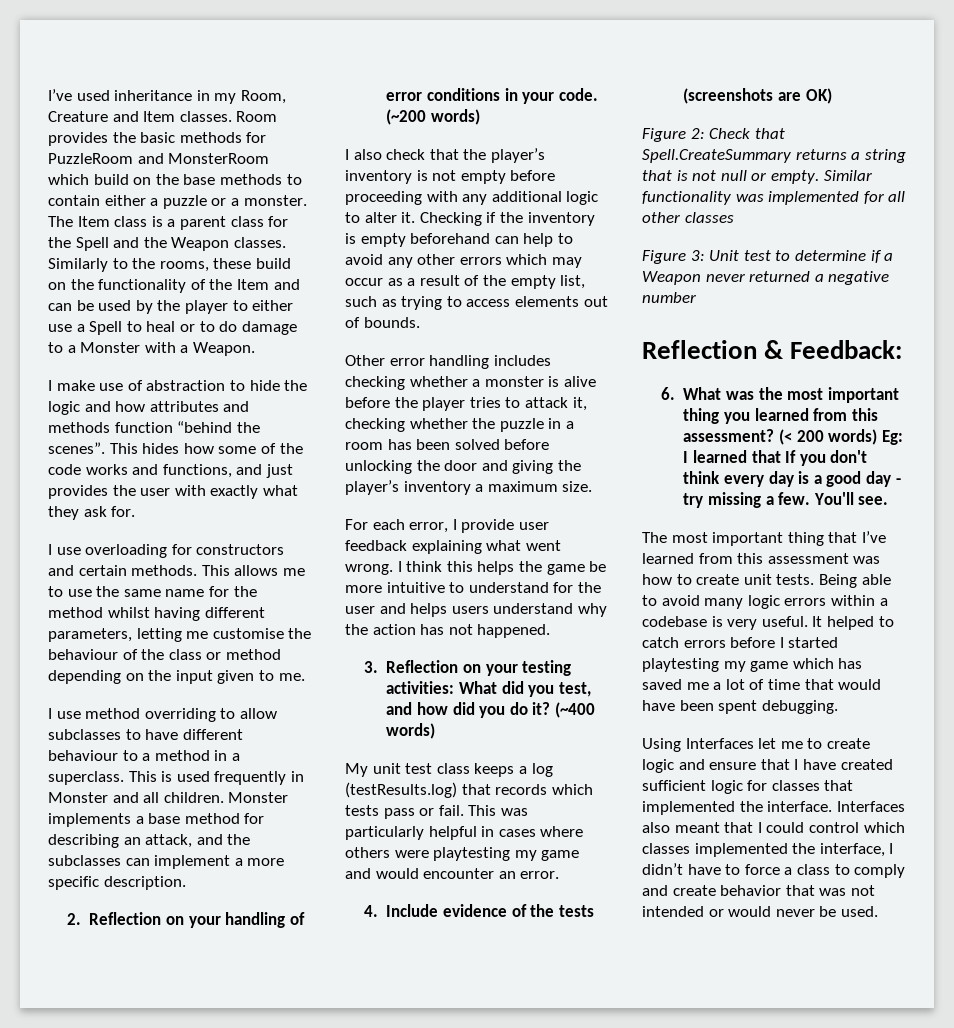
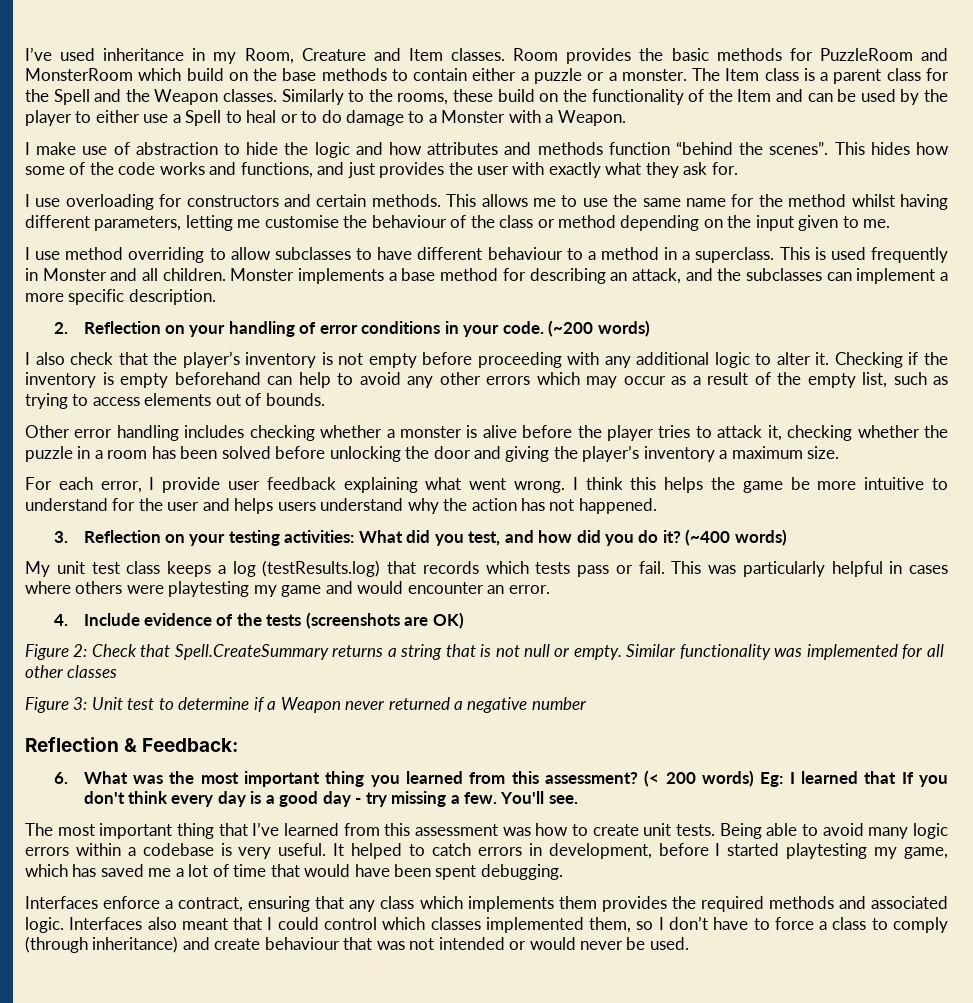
(726, 644) none -> [528,843,652,859] in development,
[750,661,789,672] game -> [904,847,949,859] game,
[642,738,870,752] [642,759,893,773] [642,780,854,794] [642,801,833,815] Using Interfaces let me to create logic and ensure that I have created sufficient logic for classes that implemented the interface. -> [25,896,948,912] [25,917,64,933] Interfaces enforce a contract, ensuring that any class which implements them provides the required methods and associated logic.
[792,843,894,857] [642,863,683,875] the interface, I didn’t -> [589,916,709,933] them, so I don’t
(906, 871) none -> [25,936,179,953] (through inheritance)
[720,885,782,896] behavior -> [264,937,340,950] behaviour

